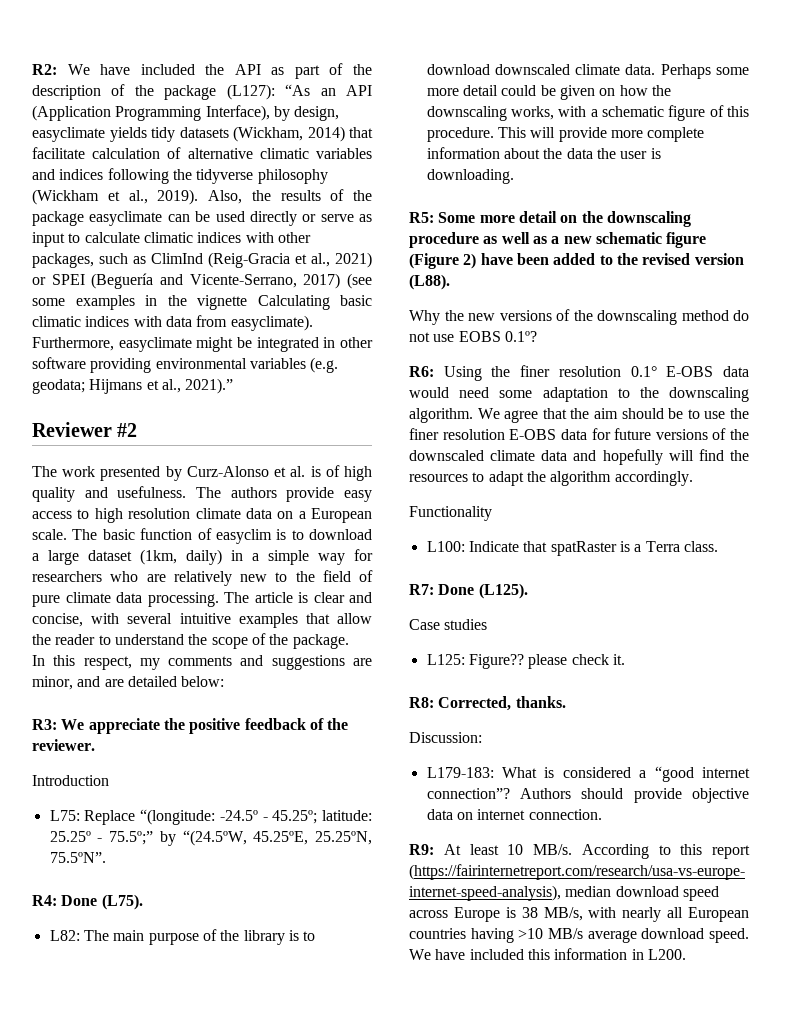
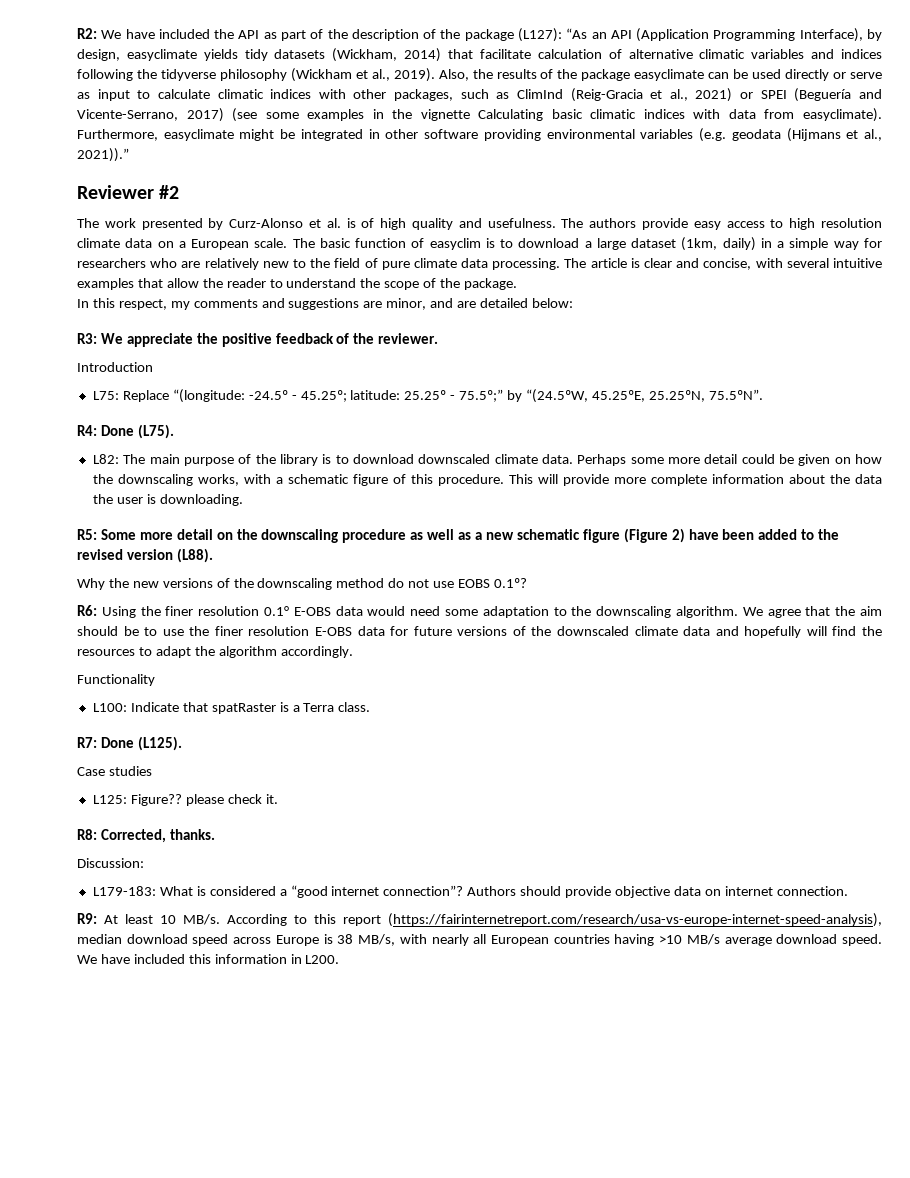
[32,378,234,394] geodata; Hijmans et al., 2021).” -> [731,128,883,142] [77,148,129,162] geodata (Hijmans et al., 2021)).”

